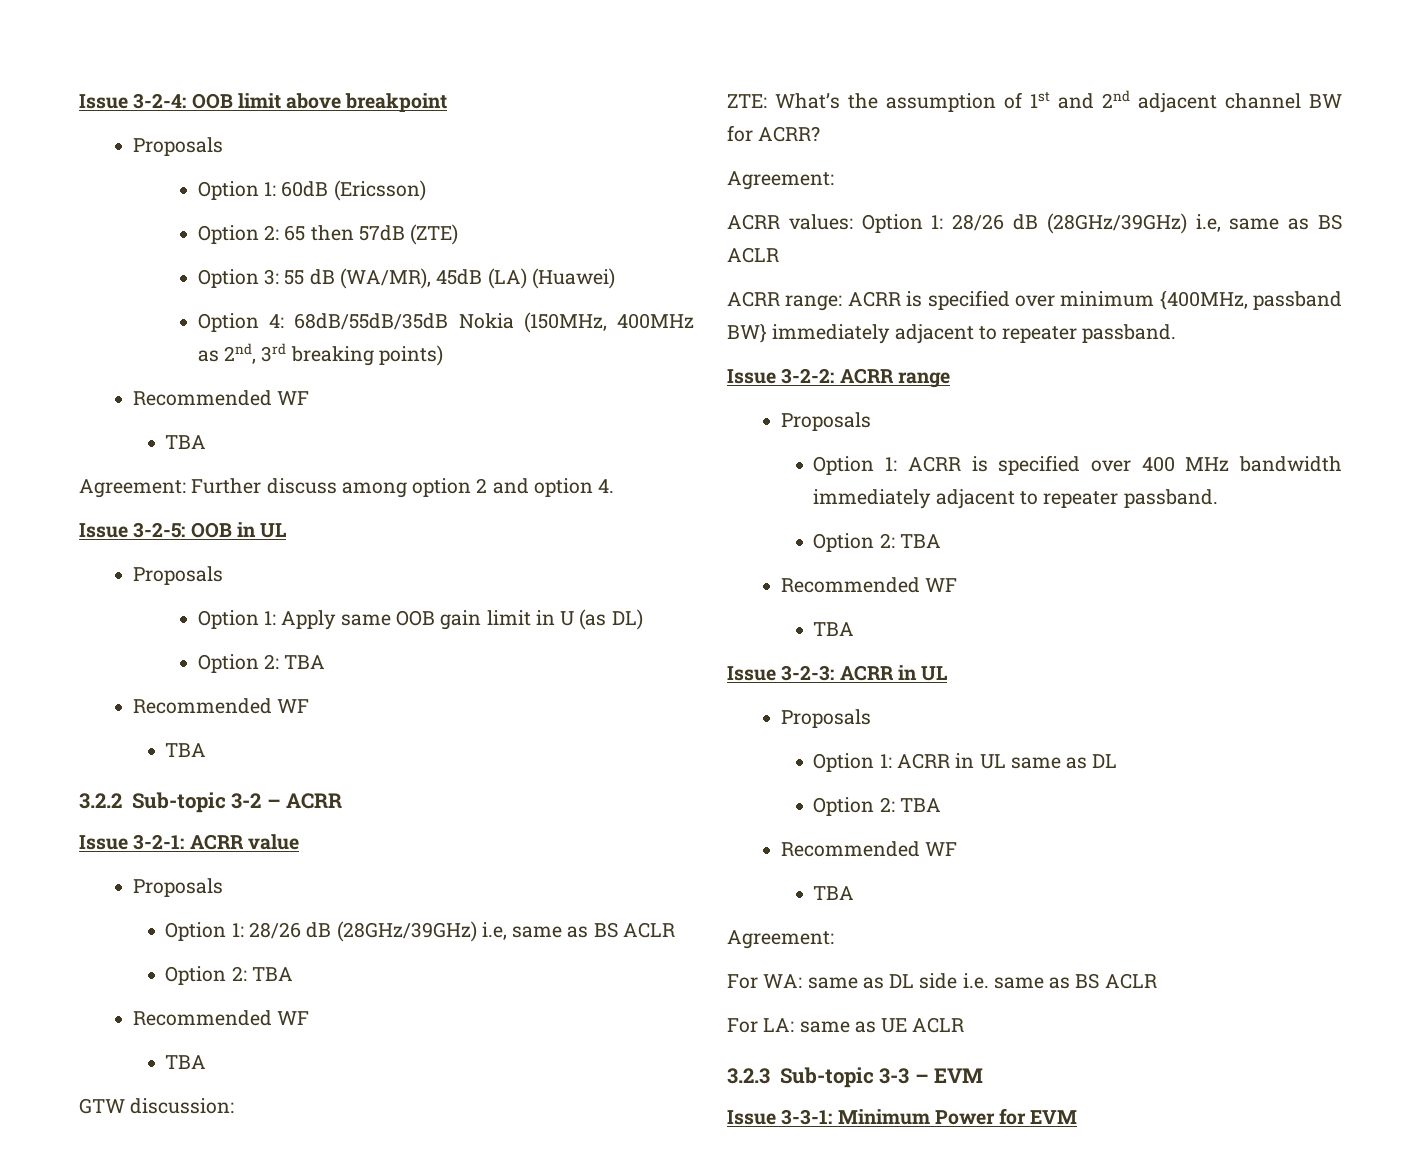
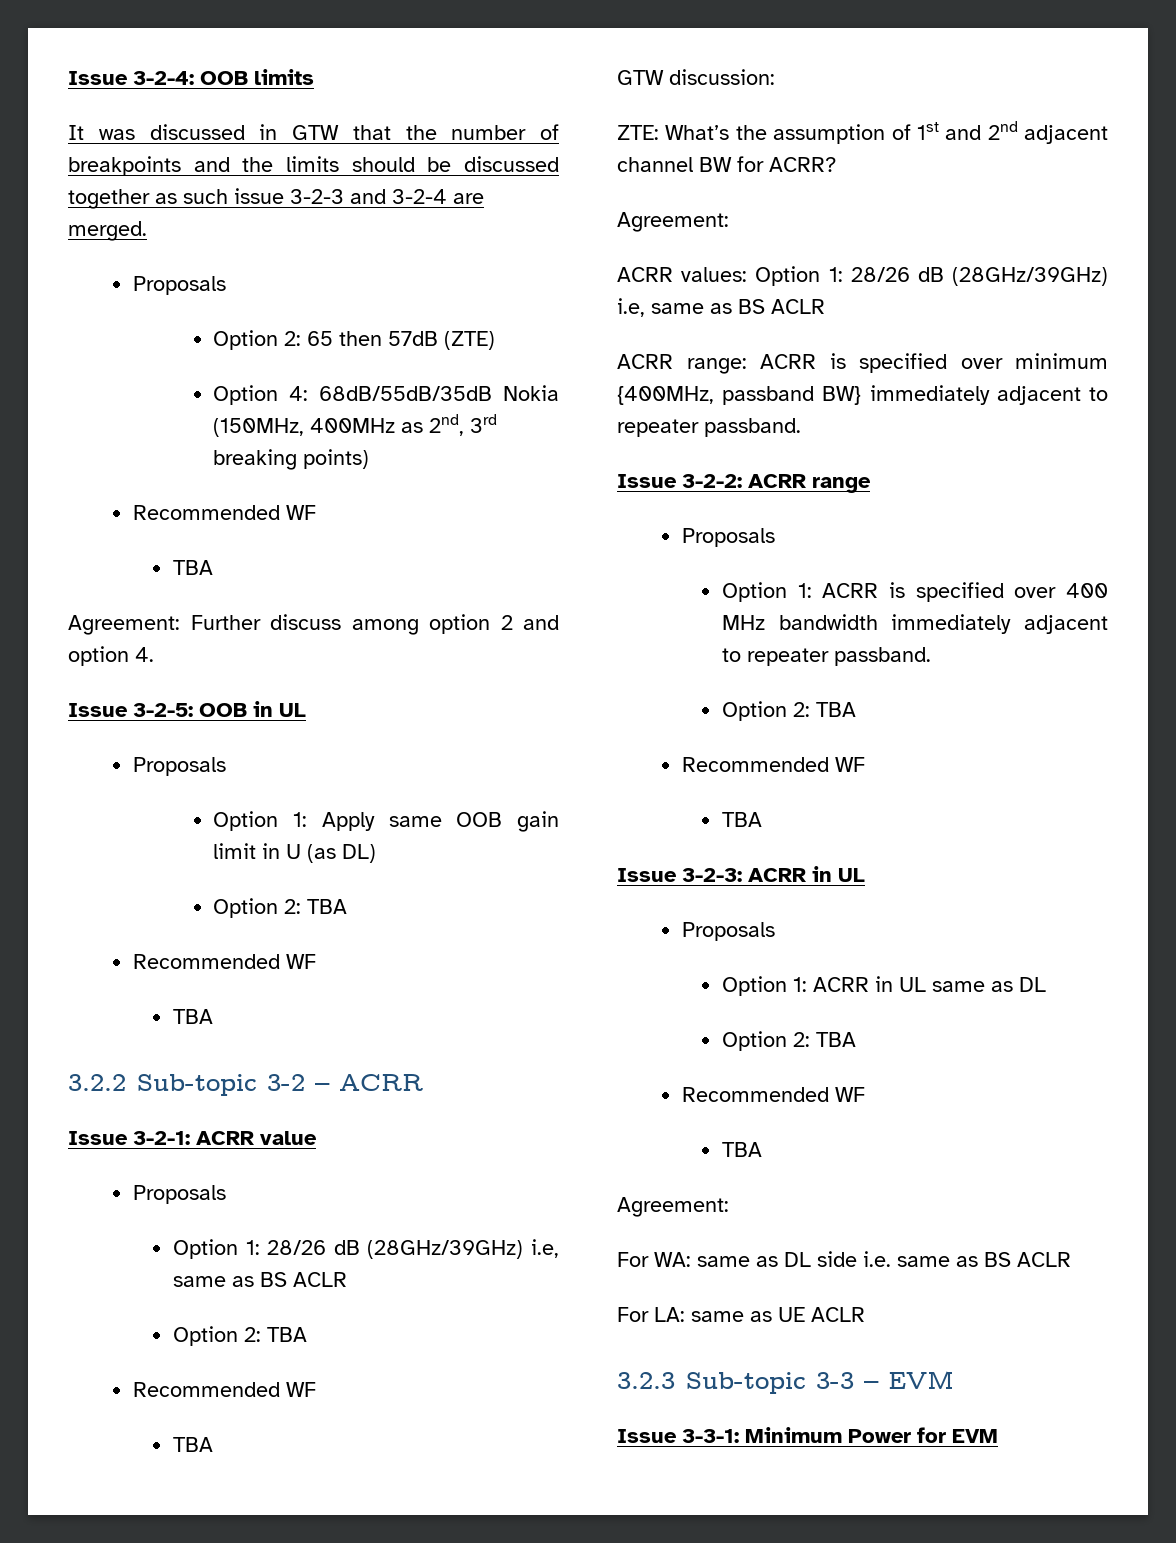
[237,93,448,112] [132,137,223,156] [197,180,426,201] limit above breakpoint // Proposals // Option 1: 60dB (Ericsson) -> [254,69,314,85] [68,124,559,140] [68,156,559,176] [68,188,484,209] [68,221,147,241] [132,276,226,295] limits // It was discussed in GTW that the number of breakpoints and the limits should be discussed together as such issue 3-2-3 and 3-2-4 are merged. // Proposals
[197,268,615,289] // Option 3: 55 dB (WA/MR), 45dB (LA) (Huawei) -> (496, 340) none

